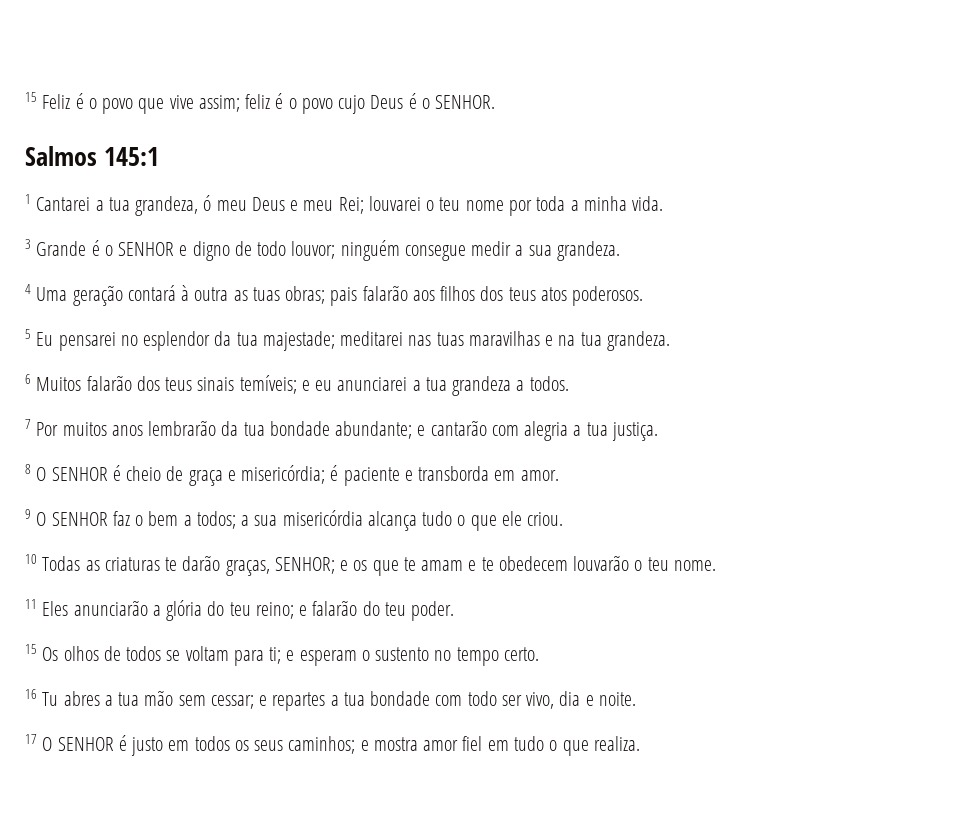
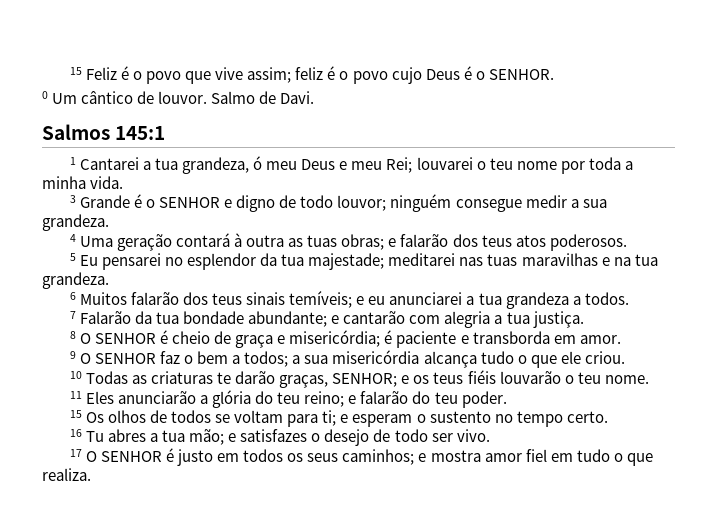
(496, 102) none -> [42,91,315,104] // 0 Um cântico de louvor. Salmo de Davi.
[330,285,476,306] pais falarão aos filhos -> [388,234,449,247] e falarão
[36,420,217,436] Por muitos anos lembrarão -> [80,311,132,324] Falarão
[372,556,568,576] que te amam e te obedecem -> [433,370,496,384] teus fiéis
[144,690,637,711] mão sem cessar; e repartes a tua bondade com todo ser vivo, dia e noite. -> [189,429,490,446] mão; e satisfazes o desejo de todo ser vivo.

